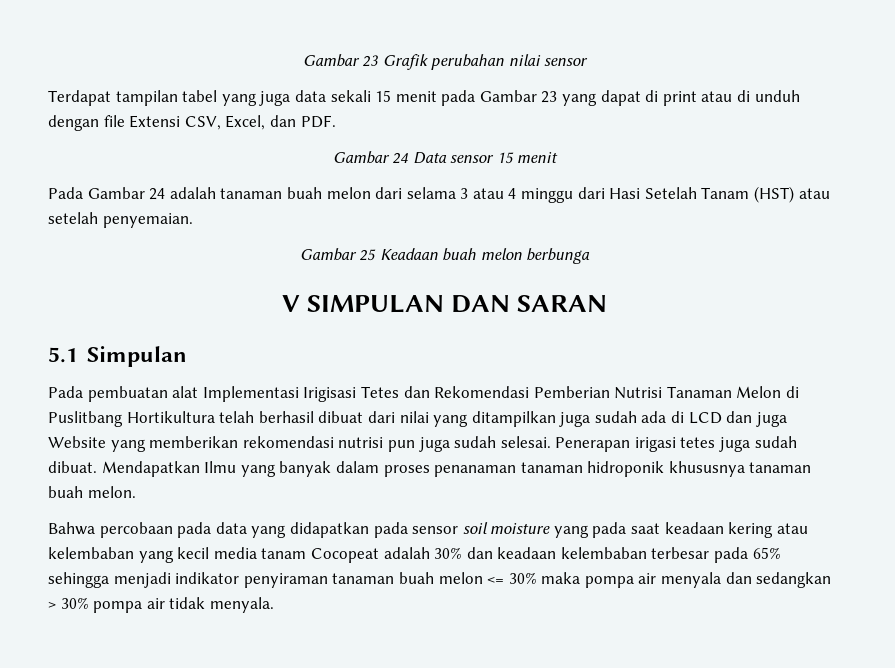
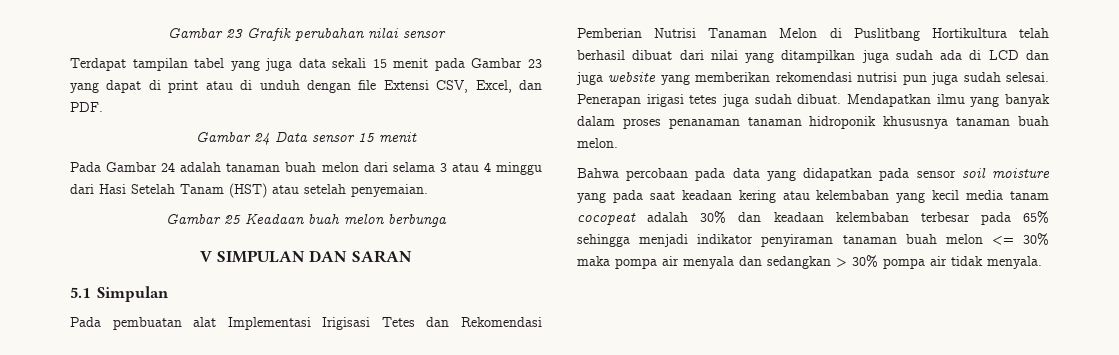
[48,436,106,448] Website -> [608,72,657,82] website
[204,461,237,473] Ilmu -> [936,94,965,104] ilmu
[310,548,379,563] Cocopeat -> [577,212,636,225] cocopeat

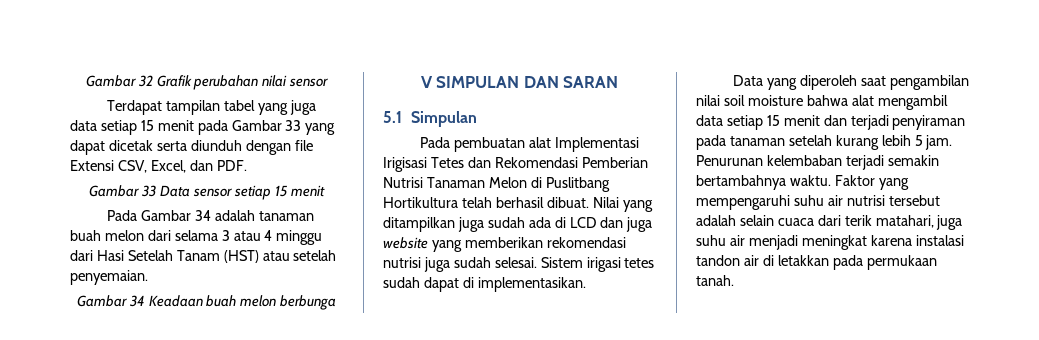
[168,28,243,38] Gambar 23 -> [85,75,153,87] Gambar 32
[332,58,367,68] sekali -> [100,120,137,135] setiap
[528,59,542,68] 23 -> [285,120,302,131] 33
[148,80,300,93] di print atau di unduh -> [108,140,242,151] dicetak serta diunduh
[254,133,270,145] 24 -> [141,185,157,197] 33
(355, 138) none -> [233,185,271,200] setiap
[161,162,176,172] 24 -> [195,210,212,221] 34
[224,215,241,224] 25 -> [128,295,145,307] 34
[632,50,738,60] dibuat dari nilai -> [546,197,619,208] dibuat. Nilai
[902,74,927,85] pun -> (421, 262) none
[577,94,641,107] Penerapan -> [540,257,583,268] Sistem
[722,94,1050,107] [577,116,1049,129] [577,138,618,148] [577,168,1050,181] [577,190,1049,203] [577,211,1049,225] [577,233,1049,247] [577,255,1042,269] juga sudah dibuat. Mendapatkan ilmu yang banyak dalam proses penanaman tanaman hidroponik khususnya tanaman buah melon. // Bahwa percobaan pada data yang didapatkan pada sensor soil moisture yang pada saat keadaan kering atau kelembaban yang kecil media tanam cocopeat adalah 30% dan keadaan kelembaban terbesar pada 65% sehingga menjadi indikator penyiraman tanaman buah melon <= 30% maka pompa air menyala dan sedangkan > 30% pompa air tidak menyala. -> [383,277,586,292] [733,75,969,90] [696,95,948,110] [696,115,966,130] [696,135,953,150] [696,155,939,170] [696,175,909,190] [696,195,940,210] [696,215,963,230] [696,235,964,250] [696,255,937,270] [696,275,734,286] sudah dapat di implementasikan. // Data yang diperoleh saat pengambilan nilai soil moisture bahwa alat mengambil data setiap 15 menit dan terjadi penyiraman pada tanaman setelah kurang lebih 5 jam. Penurunan kelembaban terjadi semakin bertambahnya waktu. Faktor yang mempengaruhi suhu air nutrisi tersebut adalah selain cuaca dari terik matahari, juga suhu air menjadi meningkat karena instalasi tandon air di letakkan pada permukaan tanah.

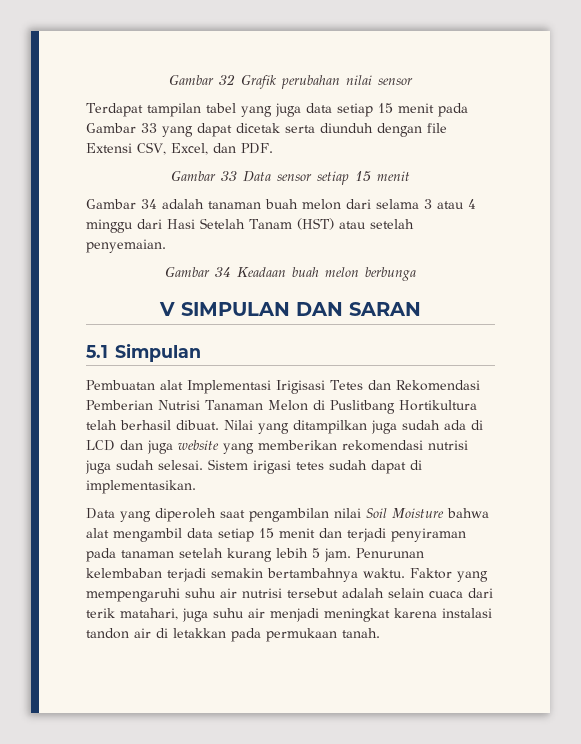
[107,210,138,221] Pada -> (410, 176) none
[420,137,526,152] Pada pembuatan -> [86,380,155,390] Pembuatan
[723,95,803,106] soil moisture -> [366,508,444,518] Soil Moisture

